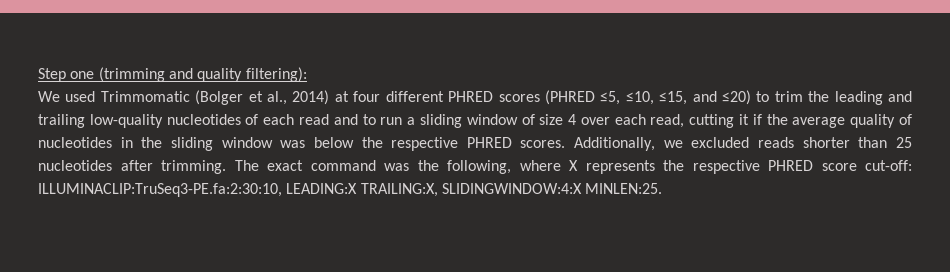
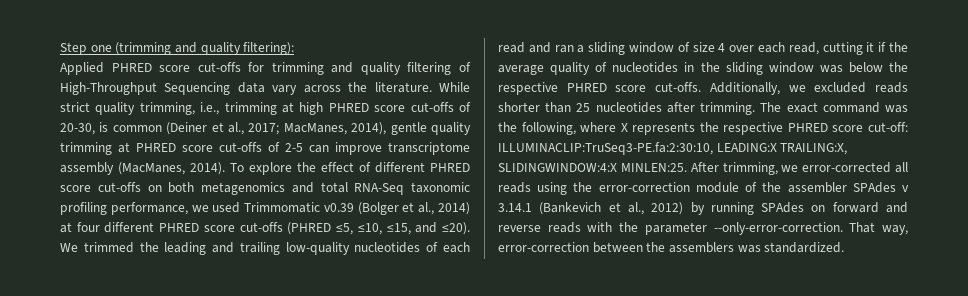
[38,91,60,102] We -> [60,62,471,75] [60,82,471,95] [60,102,471,115] [60,122,471,135] [60,142,470,155] [60,162,470,175] [60,182,470,195] [60,202,209,215] Applied PHRED score cut-offs for trimming and quality filtering of High-Throughput Sequencing data vary across the literature. While strict quality trimming, i.e., trimming at high PHRED score cut-offs of 20-30, is common (Deiner et al., 2017; MacManes, 2014), gentle quality trimming at PHRED score cut-offs of 2-5 can improve transcriptome assembly (MacManes, 2014). To explore the effect of different PHRED score cut-offs on both metagenomics and total RNA-Seq taxonomic profiling performance, we
(190, 96) none -> [323,203,354,212] v0.39
[498,94,540,102] scores -> [203,222,283,232] score cut-offs
[721,90,803,105] ≤20) to trim -> [442,222,471,235] [60,242,134,253] ≤20). We trimmed
[362,114,403,125] to run -> [554,45,574,53] ran
[520,140,566,148] scores. -> [615,82,702,92] score cut-offs.
(663, 188) none -> [690,162,908,175] [498,182,909,195] [498,202,908,215] [498,222,908,235] [498,242,845,253] After trimming, we error-corrected all reads using the error-correction module of the assembler SPAdes v 3.14.1 (Bankevich et al., 2012) by running SPAdes on forward and reverse reads with the parameter --only-error-correction. That way, error-correction between the assemblers was standardized.

